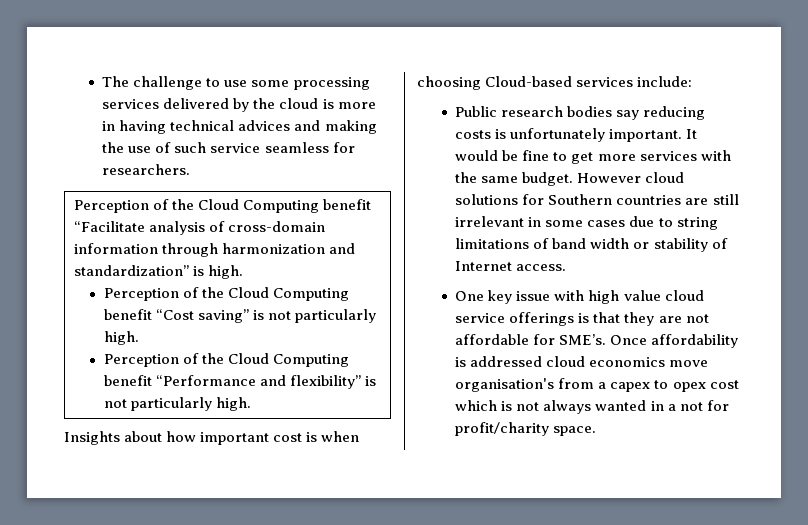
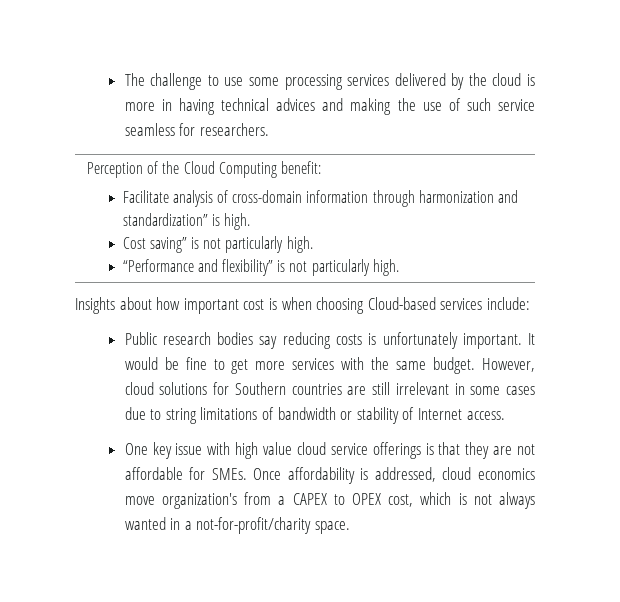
[323,199,372,210] [74,221,146,232] benefit “Facilitate -> [280,161,321,174] [122,190,169,203] benefit: // Facilitate
[103,287,349,301] [103,309,194,320] Perception of the Cloud Computing benefit “Cost -> [122,237,146,249] Cost
[103,353,349,367] [103,375,152,386] Perception of the Cloud Computing benefit -> (313, 244) none
[577,173,642,183] However -> [482,358,536,372] However,
[552,238,630,249] band width -> [277,407,336,420] bandwidth
[559,334,607,345] SME’s. -> [211,468,247,480] SMEs.
[470,356,543,367] addressed -> [374,467,436,482] addressed,
[455,378,555,392] organisation's -> [161,493,237,509] organization's
[610,380,739,392] capex to opex cost -> [292,493,414,507] CAPEX to OPEX cost,
[679,400,729,411] [455,422,550,436] not for profit/charity -> [196,517,312,534] not-for-profit/charity

